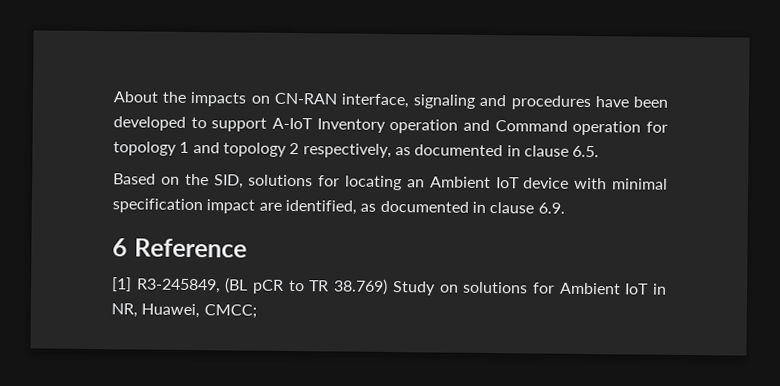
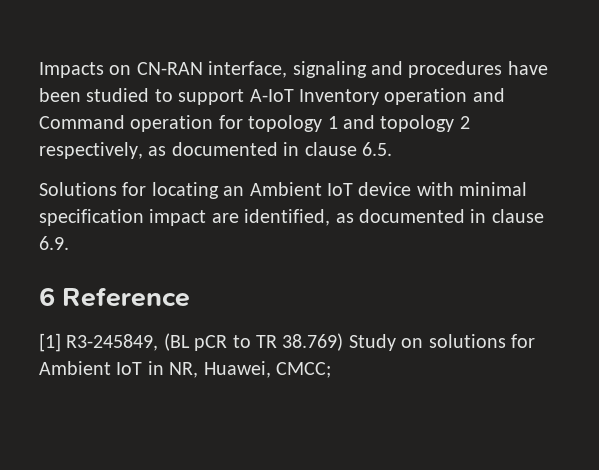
[113,91,248,107] About the impacts -> [39,62,104,78] Impacts
[113,116,186,131] developed -> [86,88,150,102] studied
[113,173,314,189] Based on the SID, solutions -> [39,182,117,196] Solutions

